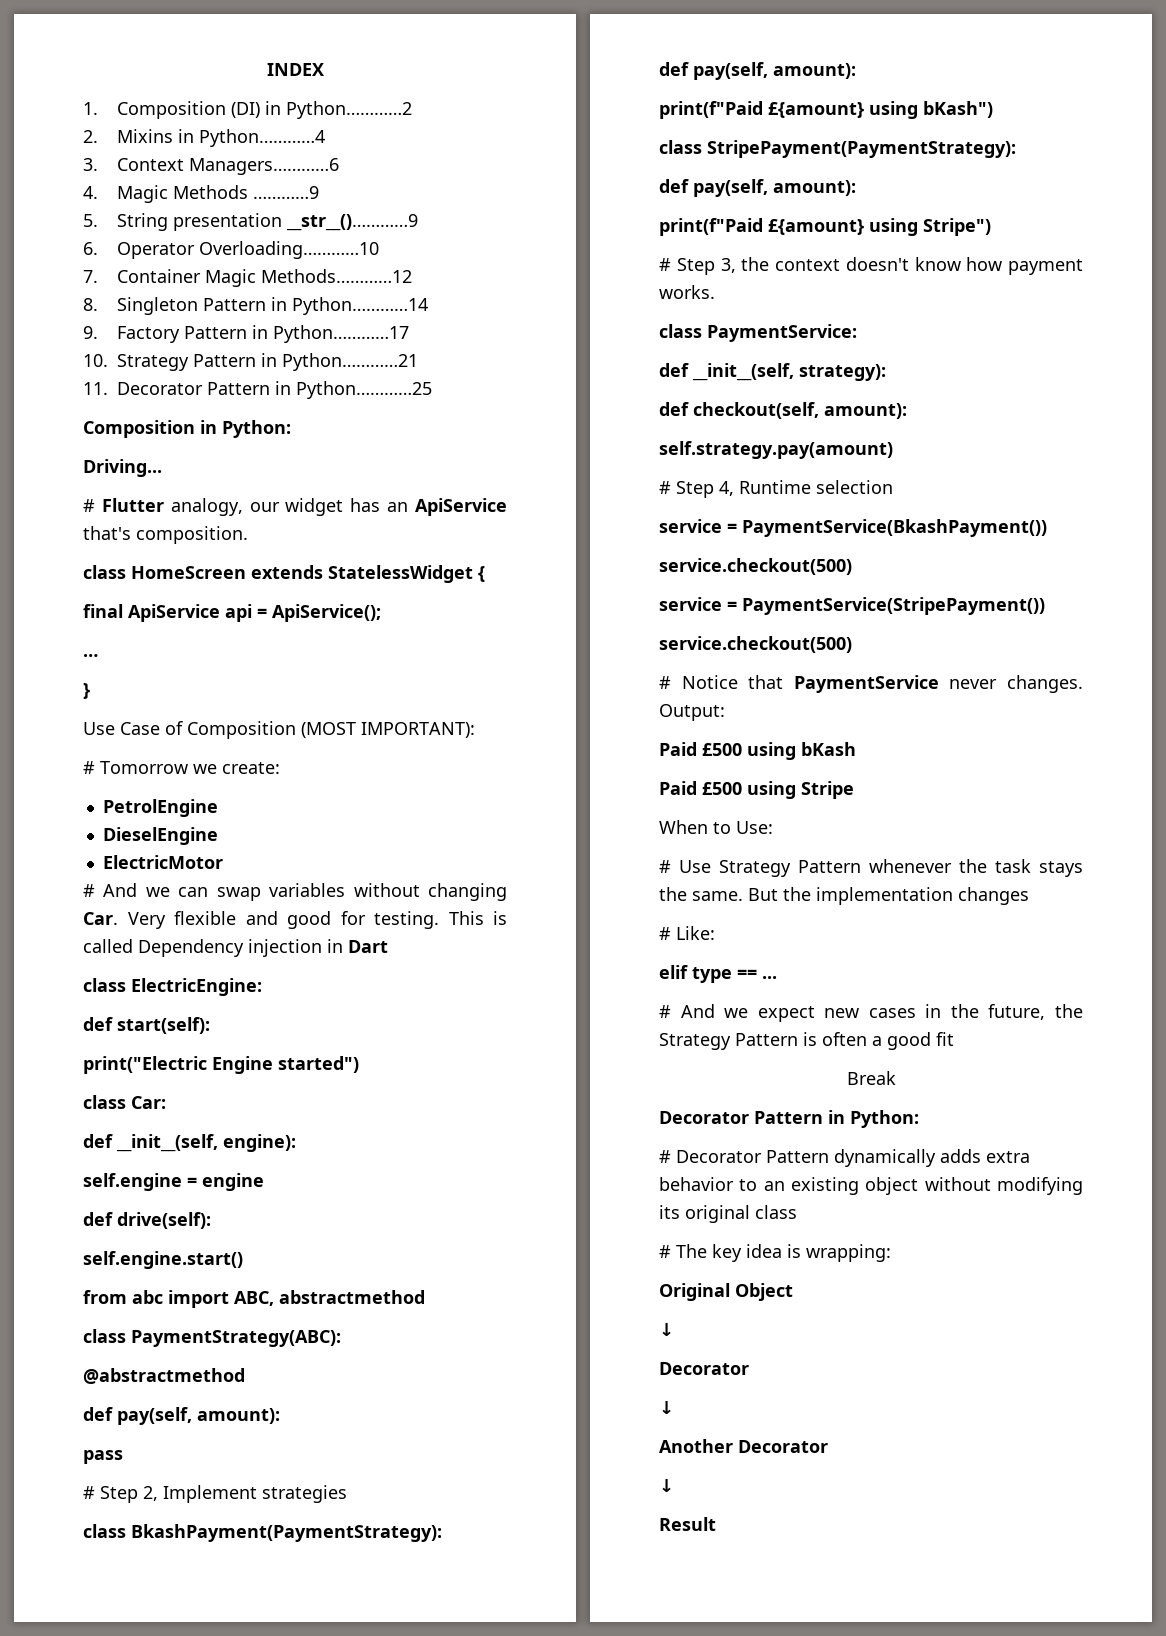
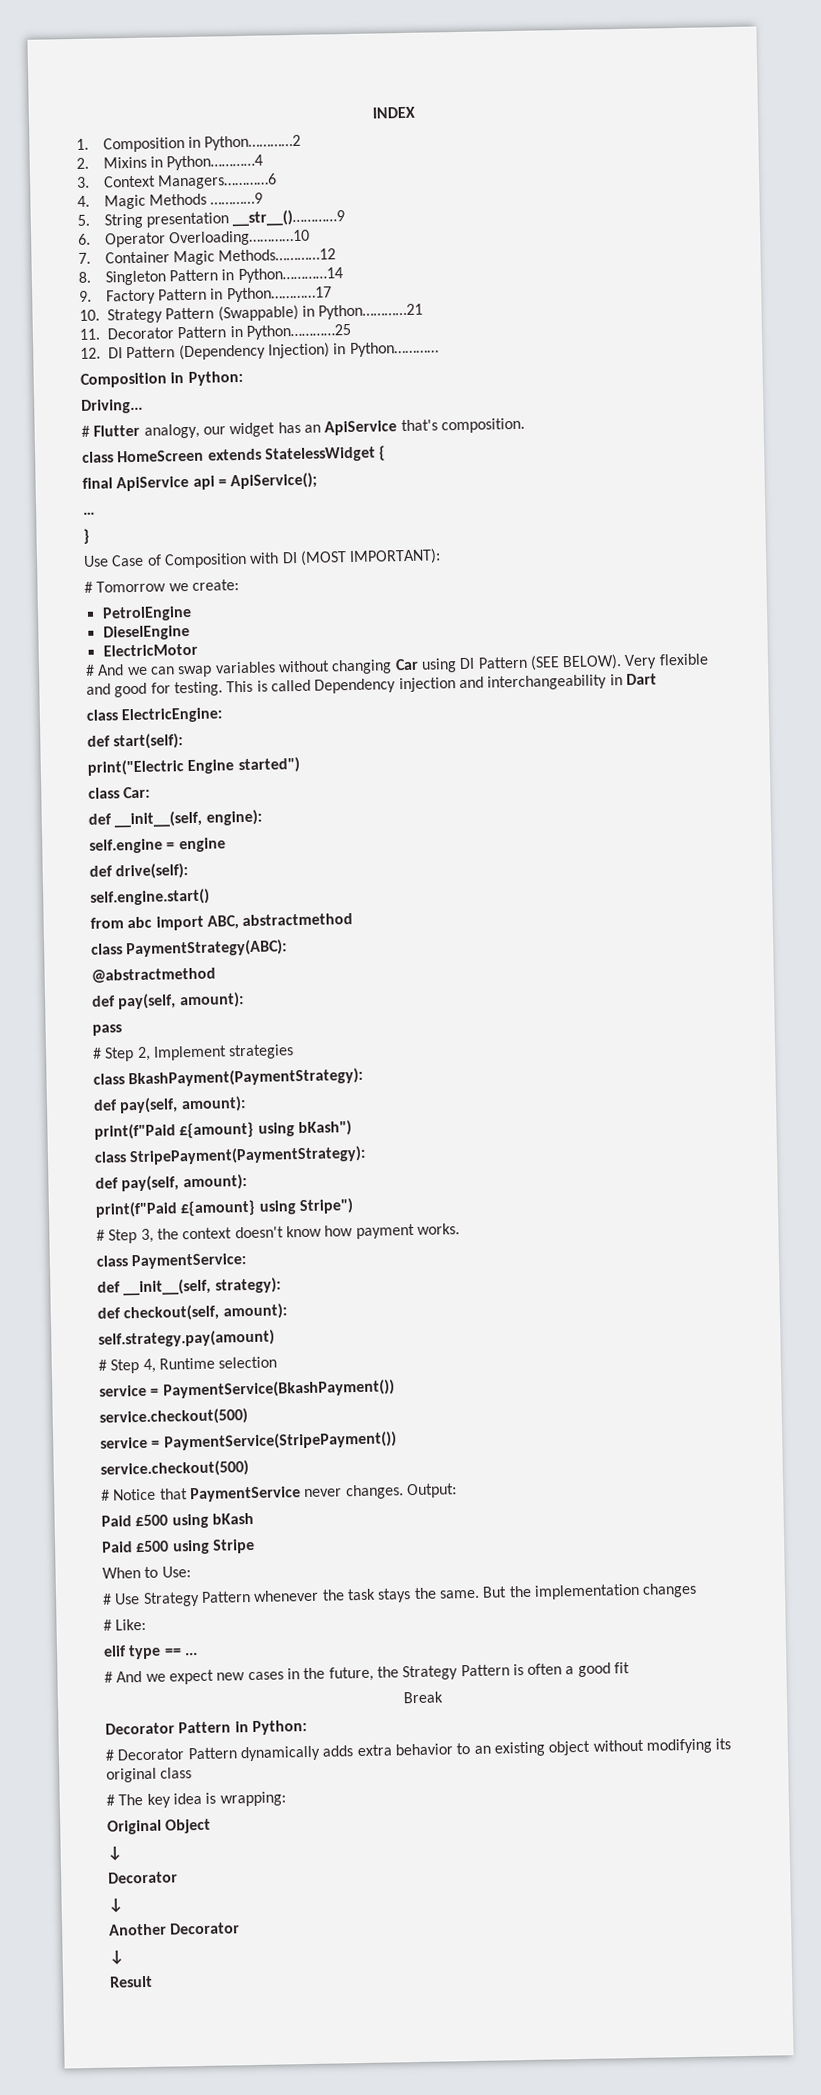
[230,102,260,118] (DI) -> (185, 144) none
(256, 360) none -> [217,304,299,322] (Swappable)
(432, 390) none -> [80,341,439,361] // 12. DI Pattern (Dependency Injection) in Python…………
(296, 730) none -> [249,551,298,564] with DI
[83,912,118,925] Car. -> [394,654,623,673] Car using DI Pattern (SEE BELOW).
(322, 948) none -> [458,674,608,691] and interchangeability

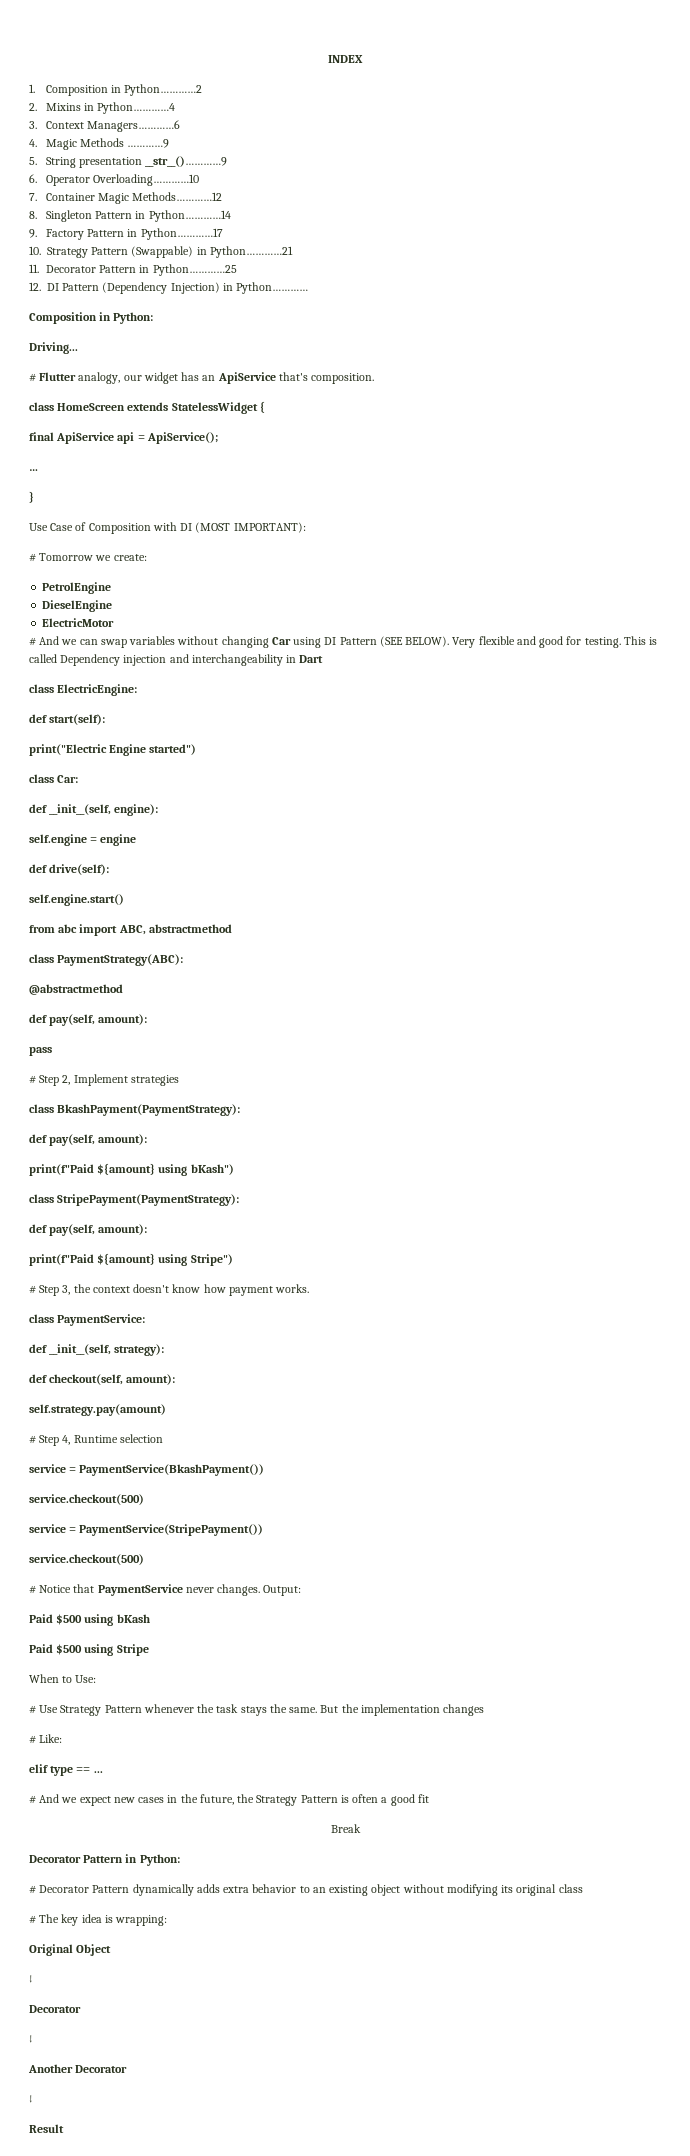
[179,1121,255,1139] £{amount} -> [97,1163,156,1175] ${amount}
[180,1199,257,1217] £{amount} -> [97,1253,156,1265] ${amount}
[135,1514,169,1527] £500 -> [56,1614,83,1625] $500
[135,1540,170,1553] £500 -> [56,1644,83,1655] $500

